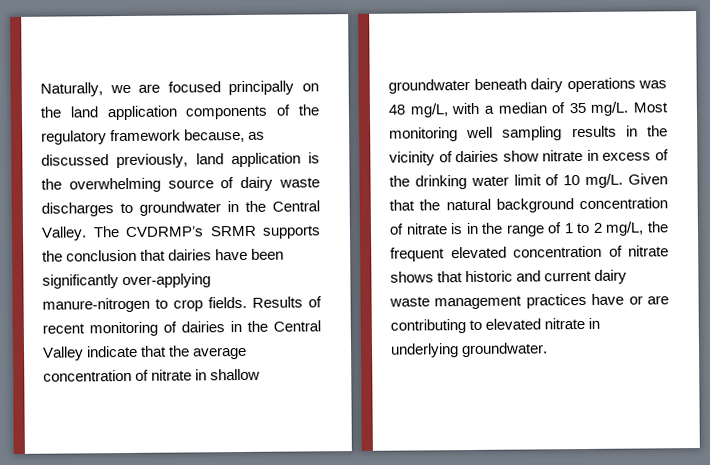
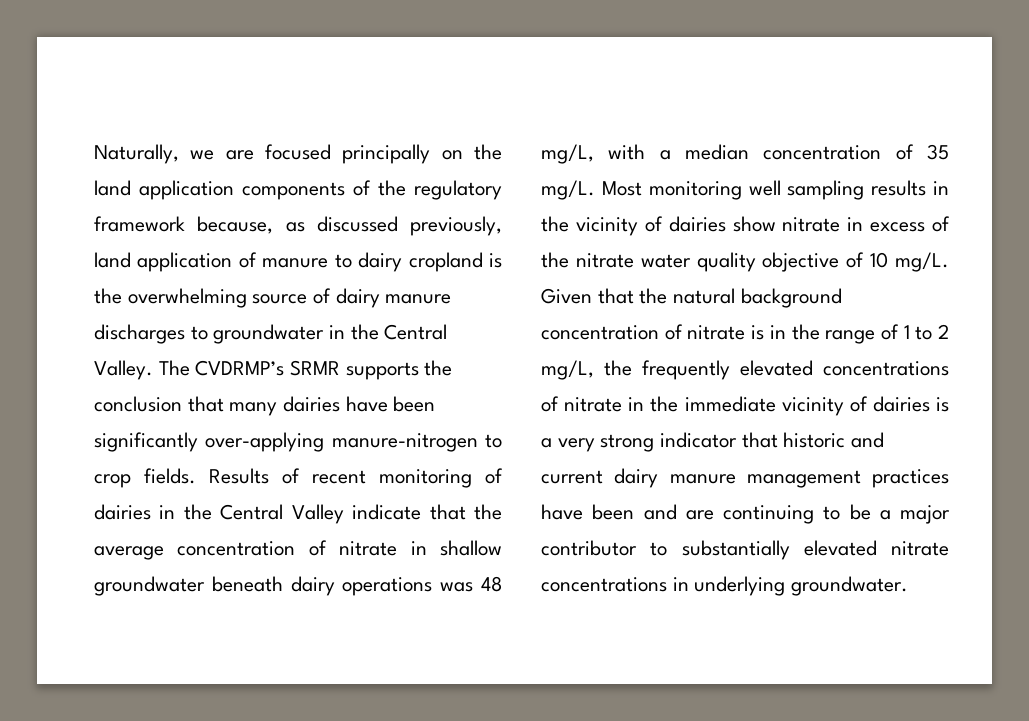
(301, 160) none -> [238,252,483,272] of manure to dairy cropland
[279,177,320,188] waste -> [385,294,452,304] manure
(167, 255) none -> [229,402,278,416] many
(547, 108) none -> [763,145,882,160] concentration
[414,174,542,190] drinking water limit -> [575,252,840,272] nitrate water quality objective
[390,245,669,262] [390,271,434,283] frequent elevated concentration of nitrate shows -> [642,360,949,380] [541,396,949,416] [541,432,738,452] frequently elevated concentrations of nitrate in the immediate vicinity of dairies is a very strong indicator
[389,296,430,307] waste -> [669,474,736,484] manure
[628,295,669,305] [390,319,483,334] or are contributing to -> [592,504,950,524] [541,540,790,560] been and are continuing to be a major contributor to substantially
(586, 323) none -> [541,577,667,592] concentrations

